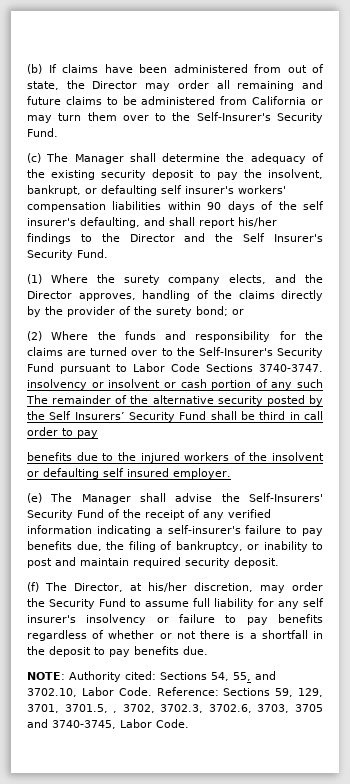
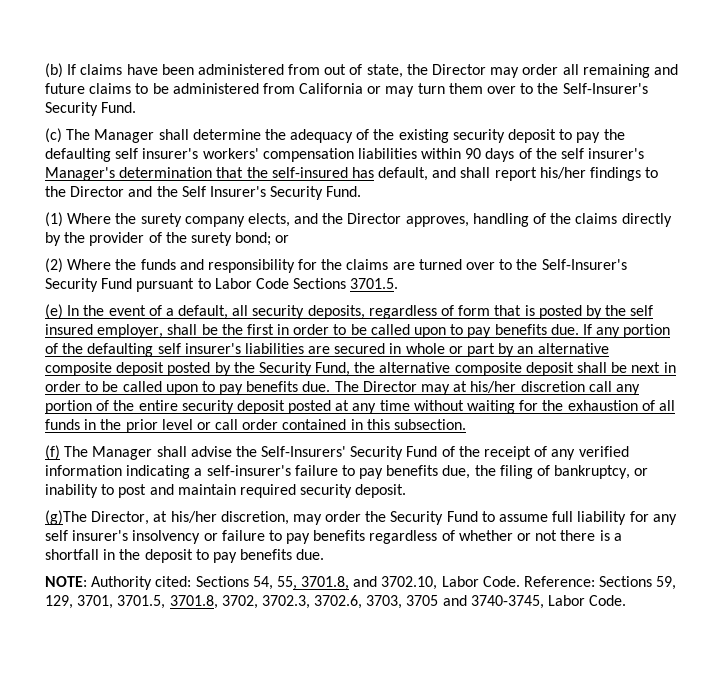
[268,169,323,179] [27,185,97,196] insolvent, bankrupt, or -> (625, 134) none
[80,217,140,228] defaulting, -> [45,167,429,181] Manager's determination that the self-insured has default,
[259,364,323,372] [27,379,323,390] [26,395,323,406] [27,411,323,422] [27,427,98,438] [27,452,324,463] [27,468,231,479] [27,493,42,503] 3740-3747. insolvency or insolvent or cash portion of any such The remainder of the alternative security posted by the Self Insurers’ Security Fund shall be third in call order to pay // benefits due to the injured workers of the insolvent or defaulting self insured employer. // (e) -> [350,278,399,289] [45,304,654,319] [45,324,671,338] [45,343,609,357] [45,362,676,376] [45,381,640,395] [45,400,675,414] [45,419,467,433] [45,445,60,460] 3701.5. // (e) In the event of a default, all security deposits, regardless of form that is posted by the self insured employer, shall be the first in order to be called upon to pay benefits due. If any portion of the defaulting self insurer's liabilities are secured in whole or part by an alternative composite deposit posted by the Security Fund, the alternative composite deposit shall be next in order to be called upon to pay benefits due. The Director may at his/her discretion call any portion of the entire security deposit posted at any time without waiting for the exhaustion of all funds in the prior level or call order contained in this subsection. // (f)
[27,582,67,592] (f) The -> [45,510,87,525] (g)The
(251, 676) none -> [301,576,350,590] 3701.8,
[113,711,118,713] , -> [169,595,218,609] 3701.8,

